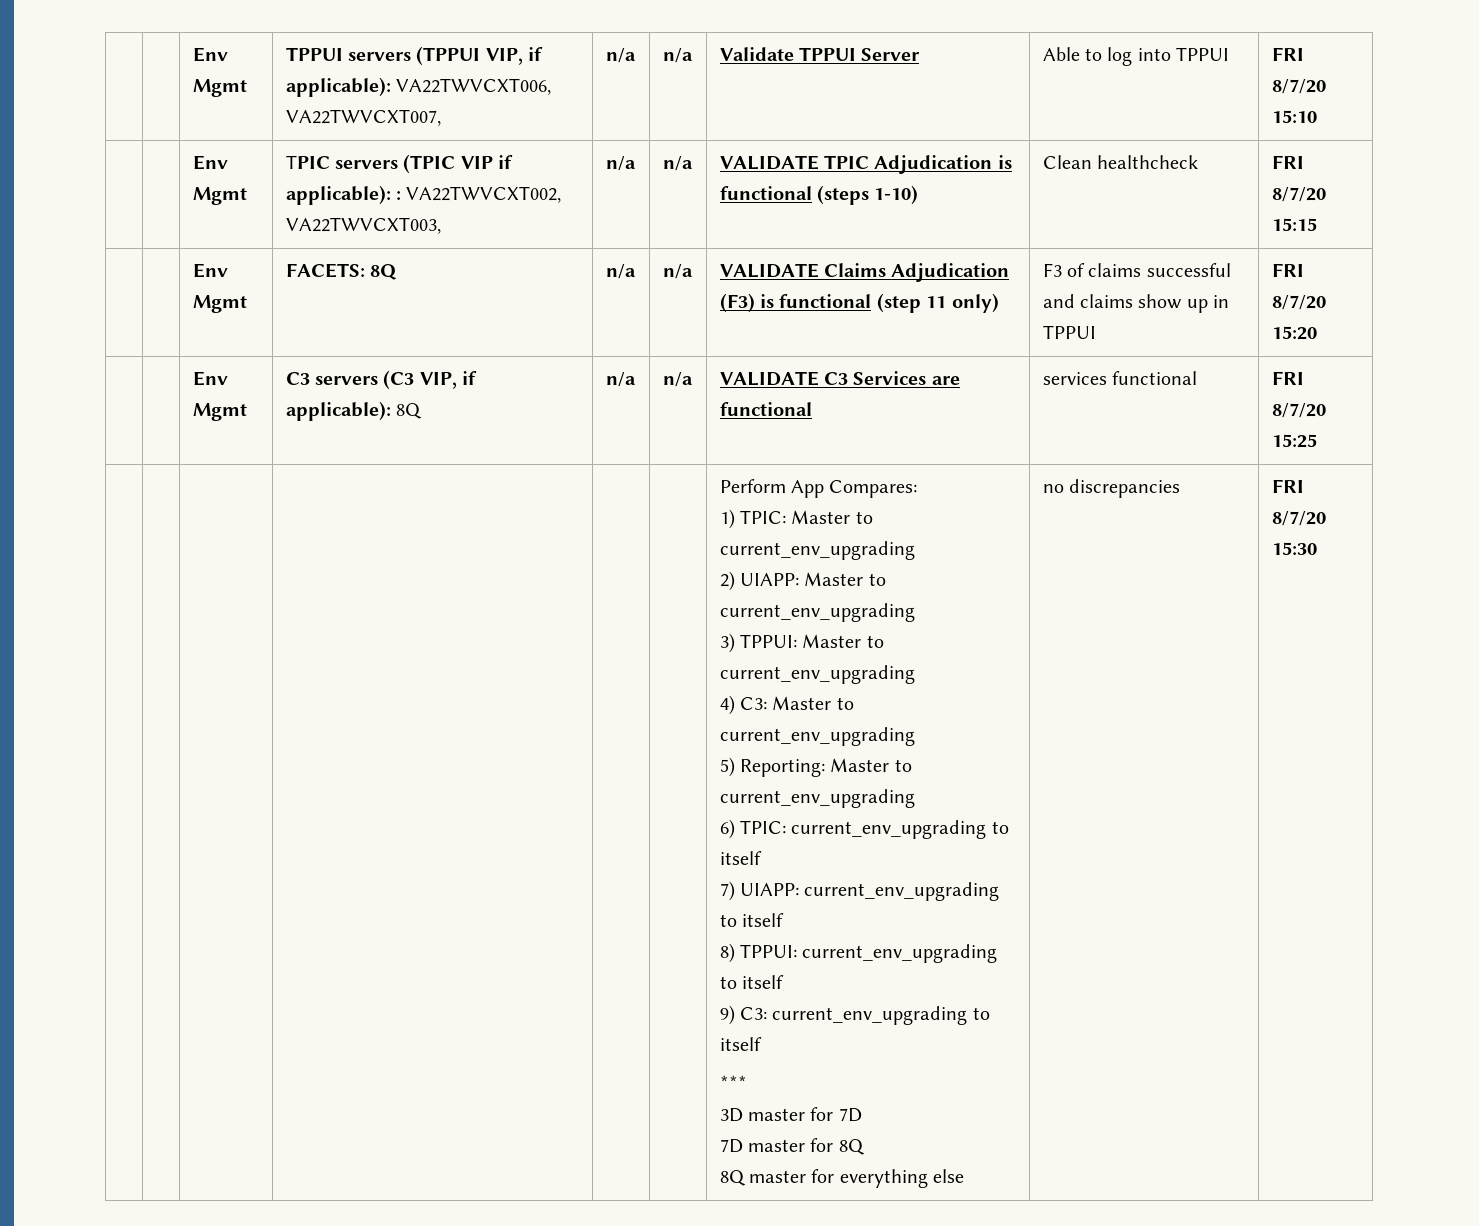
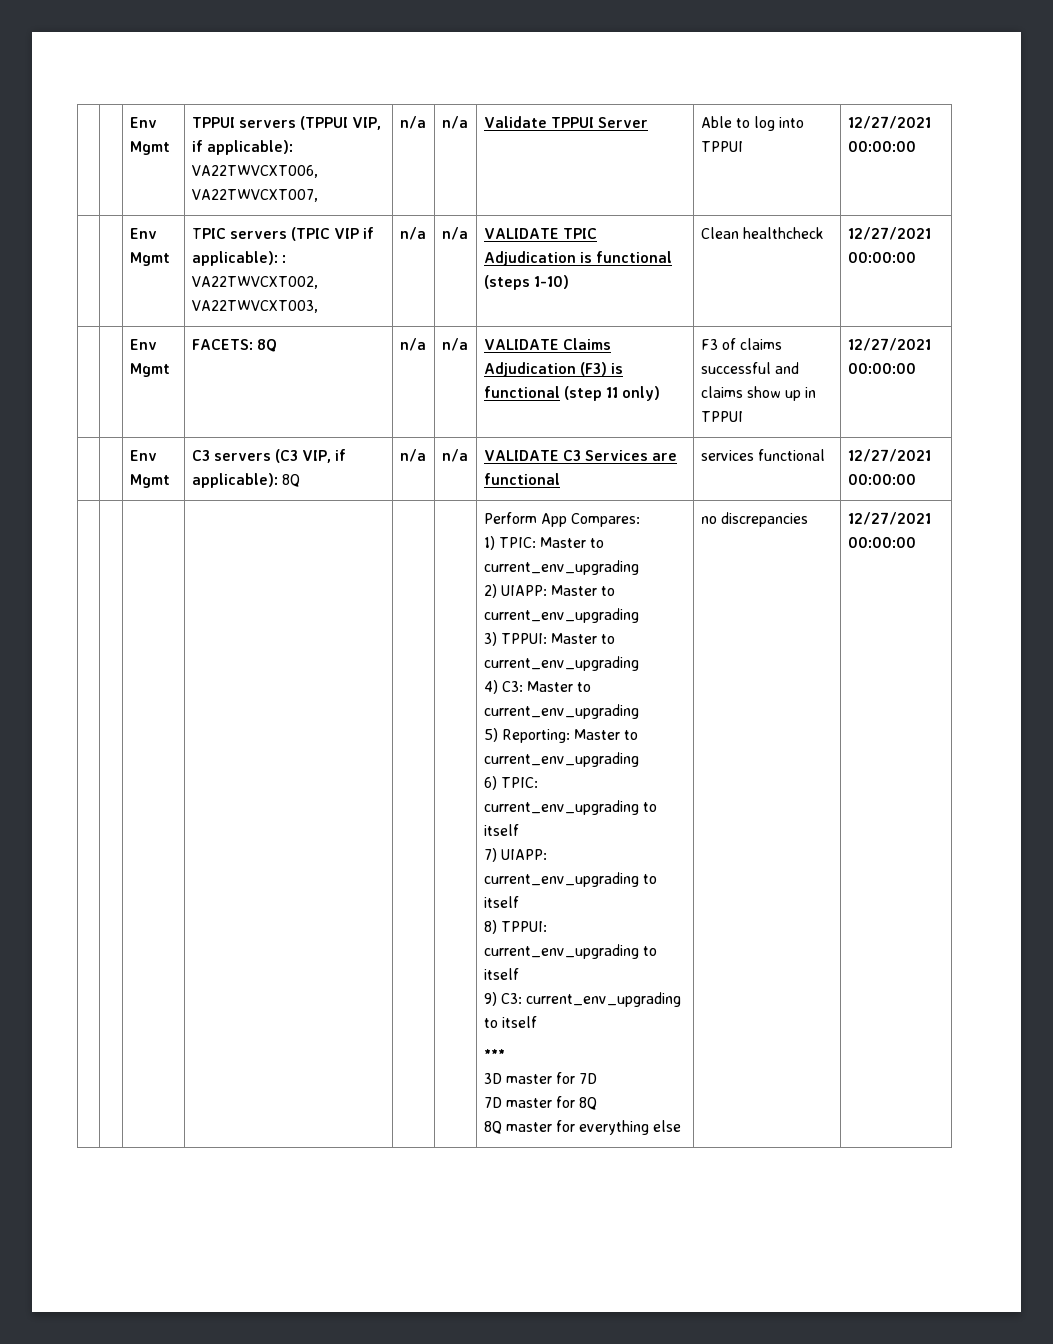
[1271,47,1304,61] [1271,79,1326,94] [1271,110,1317,123] FRI 8/7/20 15:10 -> [847,116,931,129] [847,141,916,152] 12/27/2021 00:00:00
[1271,155,1304,169] [1271,187,1326,202] [1271,218,1317,231] FRI 8/7/20 15:15 -> [847,227,931,240] [847,252,916,263] 12/27/2021 00:00:00
[1271,263,1304,277] [1271,295,1326,310] [1271,326,1317,340] FRI 8/7/20 15:20 -> [847,338,931,351] [847,363,916,374] 12/27/2021 00:00:00
[1271,371,1304,385] [1271,403,1326,418] [1271,434,1317,448] FRI 8/7/20 15:25 -> [847,449,931,462] [847,474,916,485] 12/27/2021 00:00:00
[1271,479,1304,493] [1271,511,1326,526] [1271,542,1317,555] FRI 8/7/20 15:30 -> [847,512,931,525] [847,537,916,548] 12/27/2021 00:00:00

